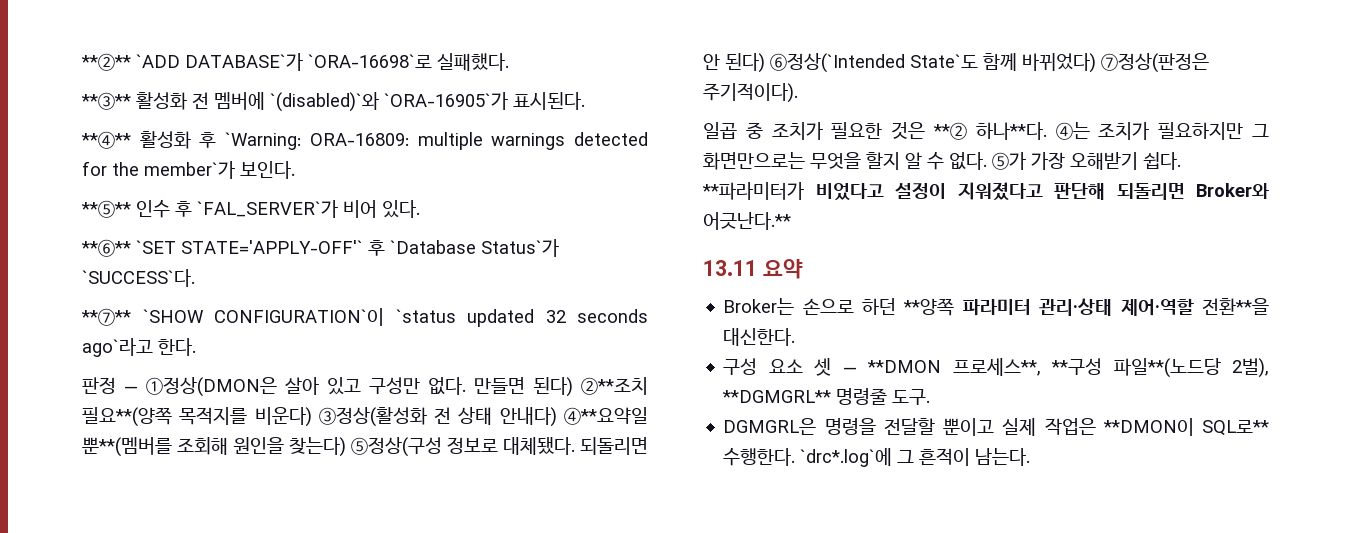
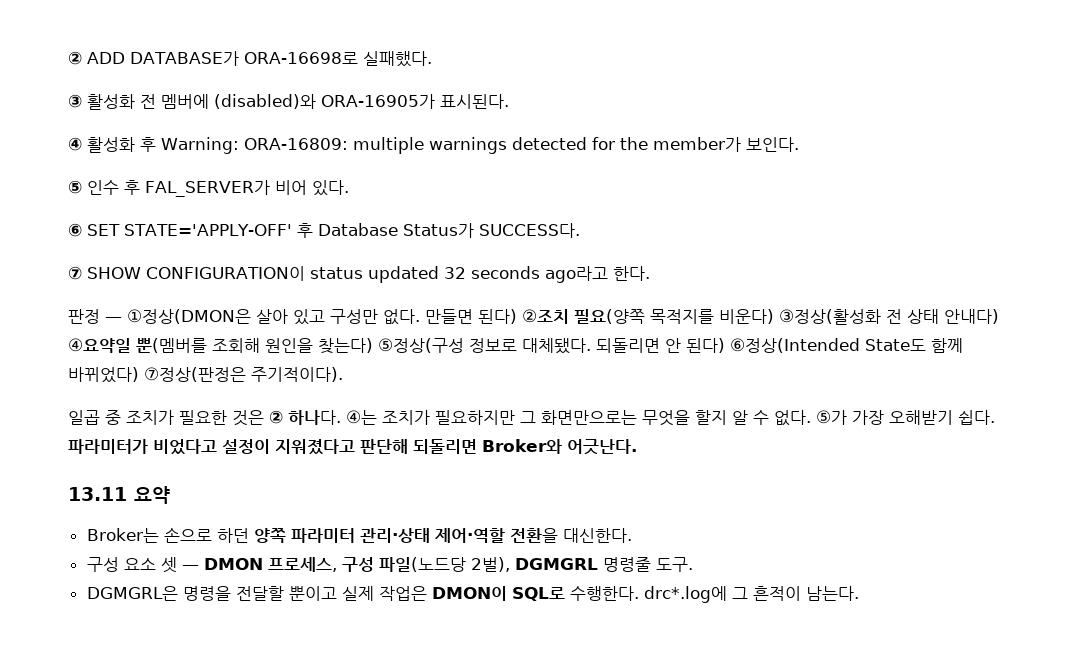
[81,53,432,71] **②** `ADD DATABASE`가 `ORA-16698`로 -> [68,51,358,66] ② ADD DATABASE가 ORA-16698로
[81,92,131,110] **③** -> [68,94,82,108] ③
[270,92,508,112] `(disabled)`와 `ORA-16905`가 -> [214,94,435,109] (disabled)와 ORA-16905가
[81,131,131,149] **④** -> [68,137,82,151] ④
[225,132,302,150] `Warning: -> [161,137,239,154] Warning:
[144,161,235,179] member`가 -> [652,137,741,152] member가
[81,200,131,218] **⑤** -> [68,180,82,194] ⑤
[197,200,338,218] `FAL_SERVER`가 -> [145,180,270,197] FAL_SERVER가
[81,239,559,257] [82,269,195,287] [81,308,456,326] **⑥** `SET STATE='APPLY-OFF'` 후 `Database Status`가 `SUCCESS`다. // **⑦** `SHOW CONFIGURATION`이 `status -> [68,223,580,238] [68,266,363,281] ⑥ SET STATE='APPLY-OFF' 후 Database Status가 SUCCESS다. // ⑦ SHOW CONFIGURATION이 status
[82,338,153,357] ago`라고 -> [544,266,608,283] ago라고
[581,377,648,395] [82,407,172,427] ②**조치 필요**(양쪽 -> [522,309,645,324] ②조치 필요(양쪽
[564,407,648,425] [82,437,172,457] ④**요약일 뿐**(멤버를 -> [68,338,207,353] ④요약일 뿐(멤버를
[770,53,978,73] ⑥정상(`Intended State`도 -> [730,338,926,353] ⑥정상(Intended State도
[933,122,1047,140] **② 하나**다. -> [269,410,341,425] ② 하나다.
[702,182,804,200] **파라미터가 -> [68,439,148,454] 파라미터가
[703,212,791,230] 어긋난다.** -> [567,439,637,455] 어긋난다.
[903,298,955,316] **양쪽 -> [253,528,286,543] 양쪽
[1202,298,1269,315] 전환**을 -> [509,528,558,543] 전환을
[867,358,1269,378] [722,390,832,403] **DMON 프로세스**, **구성 파일**(노드당 2벌), **DGMGRL** -> [203,557,598,572] DMON 프로세스, 구성 파일(노드당 2벌), DGMGRL
[1102,418,1269,436] [723,448,893,467] **DMON이 SQL로** 수행한다. `drc*.log`에 -> [431,586,727,603] DMON이 SQL로 수행한다. drc*.log에

